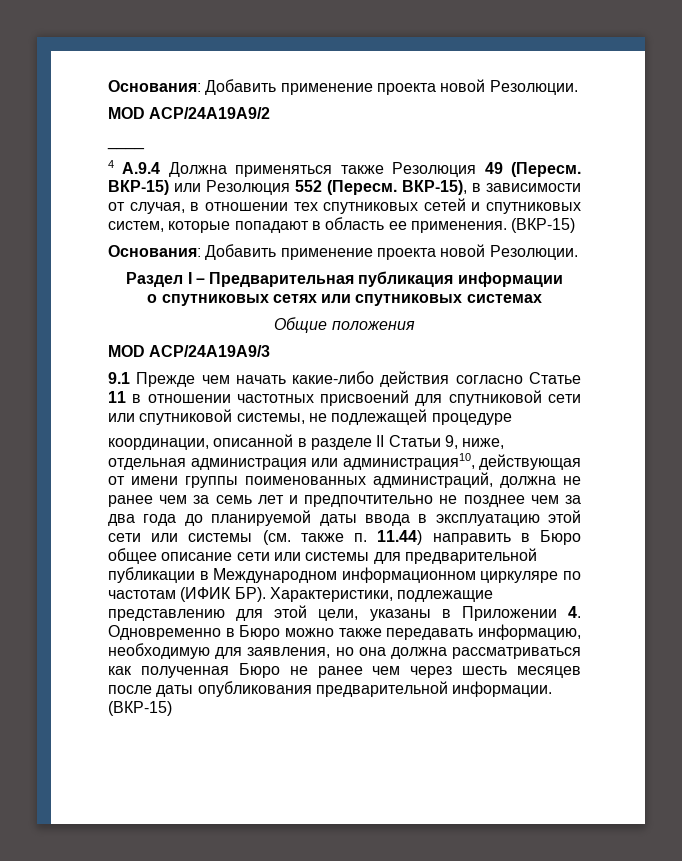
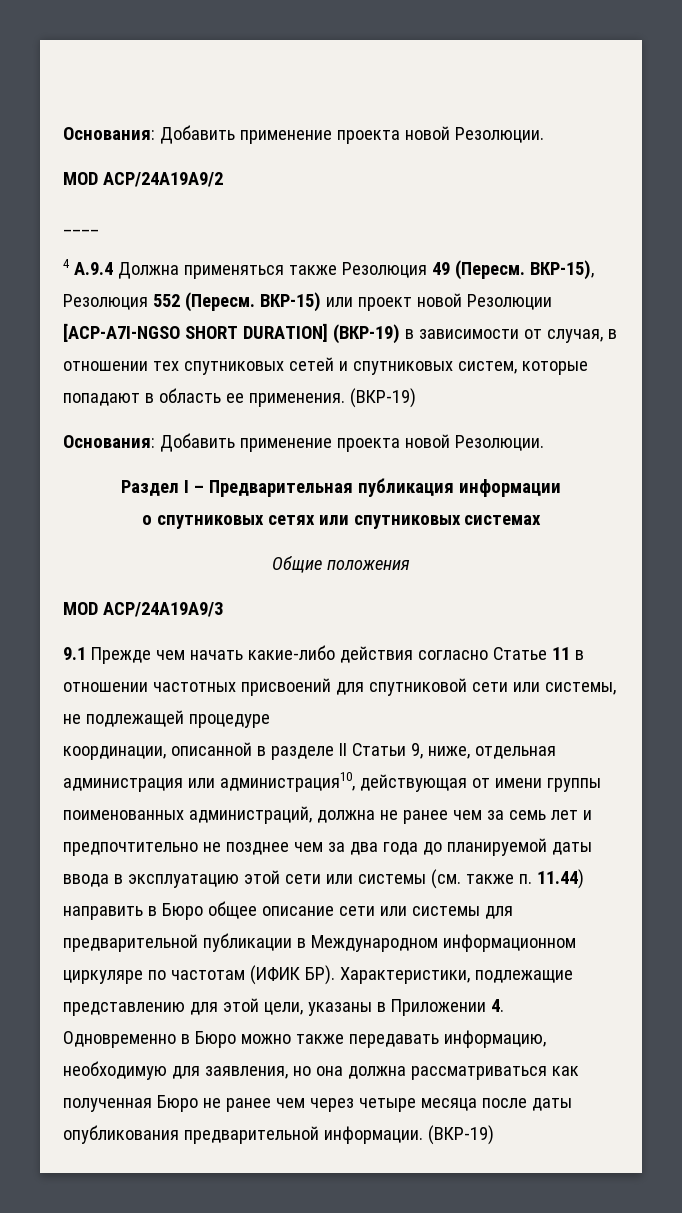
[108,180,201,195] ВКР-15) или -> [529,260,594,280] ВКР-15),
[402,180,467,195] ВКР-15), -> [259,292,552,312] [63,323,400,344] ВКР-15) или проект новой Резолюции [ACP-A7I-NGSO SHORT DURATION] (ВКР-19)
[511,218,576,233] (ВКР-15) -> [349,388,416,408] (ВКР-19)
[139,409,233,425] спутниковой -> (540, 687) none
[462,666,581,678] шесть месяцев -> [358,1098,477,1112] четыре месяца
[108,701,172,716] (ВКР-15) -> [427,1125,494,1145] (ВКР-19)

